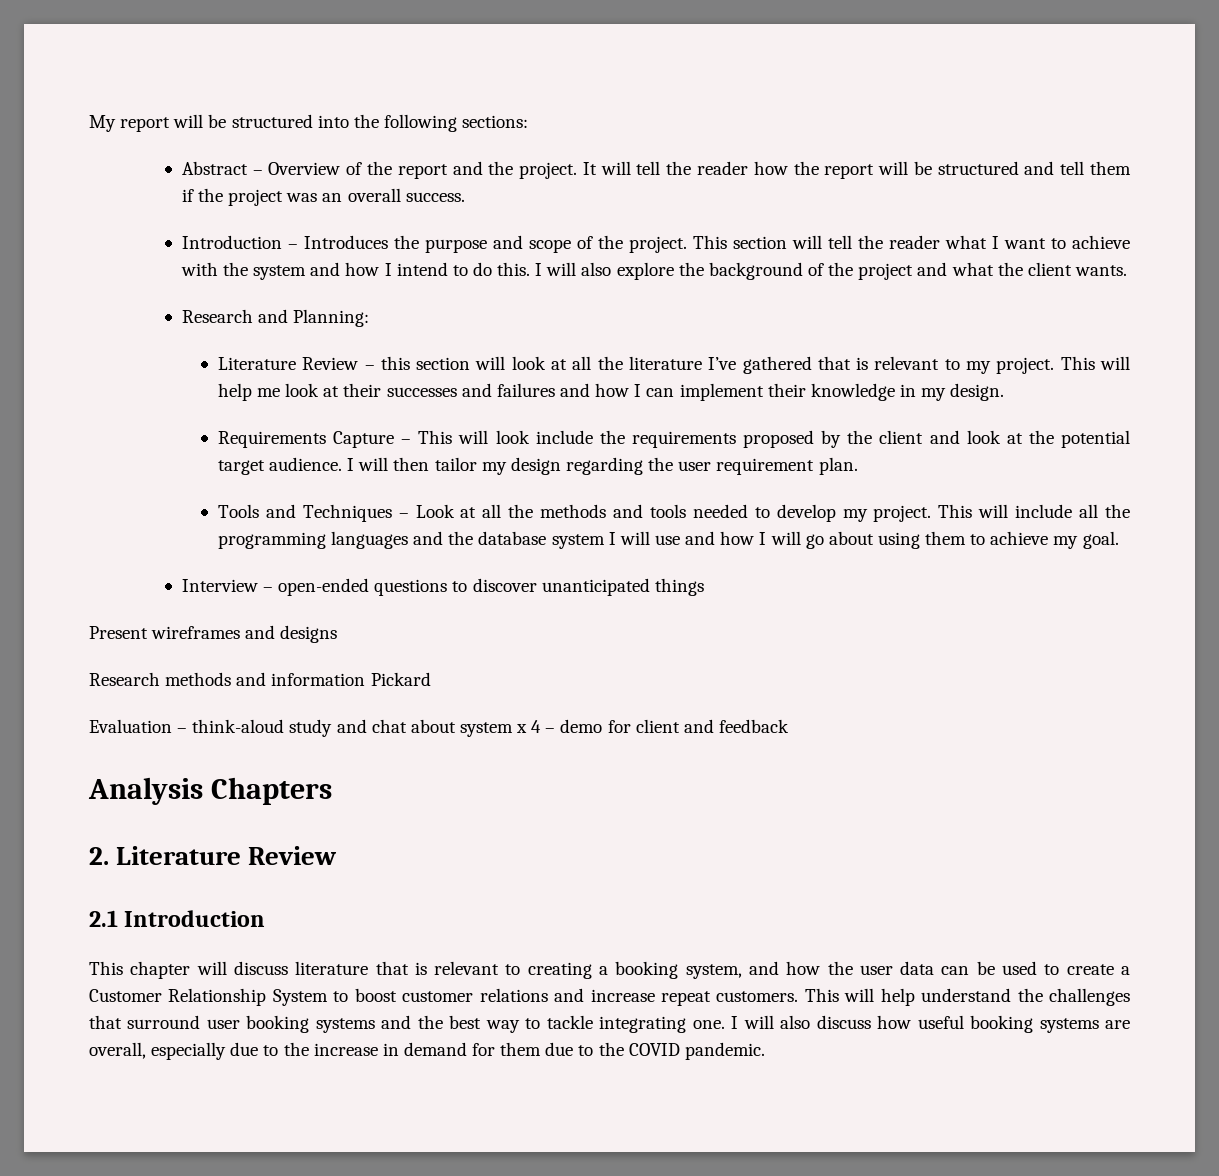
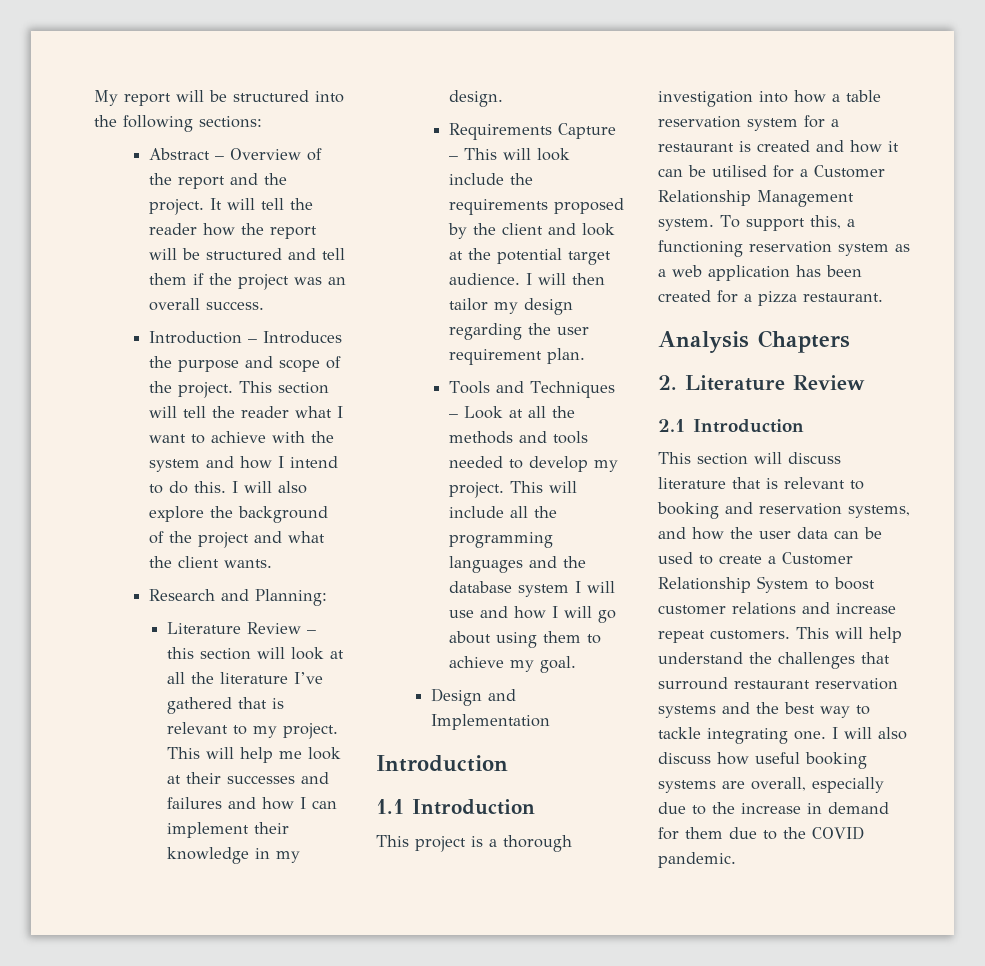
[181,578,704,596] [89,625,338,643] [89,672,431,686] [89,719,789,737] Interview – open-ended questions to discover unanticipated things // Present wireframes and designs // Research methods and information Pickard // Evaluation – think-aloud study and chat about system x 4 – demo for client and feedback -> [430,688,516,706] [430,714,550,730] [376,755,508,772] [376,799,536,815] [376,835,572,852] [658,90,881,107] [658,115,839,131] [658,140,899,153] [658,165,885,178] [658,190,854,207] [658,215,855,231] [658,240,910,257] [658,265,862,281] [658,290,883,306] Design and Implementation // Introduction // 1.1 Introduction // This project is a thorough investigation into how a table reservation system for a restaurant is created and how it can be utilised for a Customer Relationship Management system. To support this, a functioning reservation system as a web application has been created for a pizza restaurant.
[130,961,191,979] chapter -> [697,453,748,465] section
[527,961,742,979] creating a booking system, -> [657,502,910,519] booking and reservation systems,
[206,1015,310,1033] user booking -> [734,678,898,690] restaurant reservation

